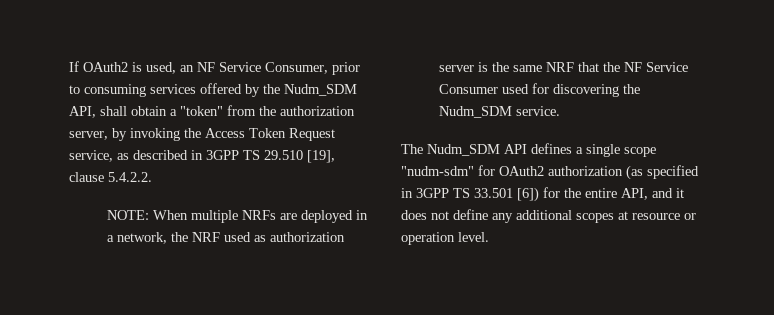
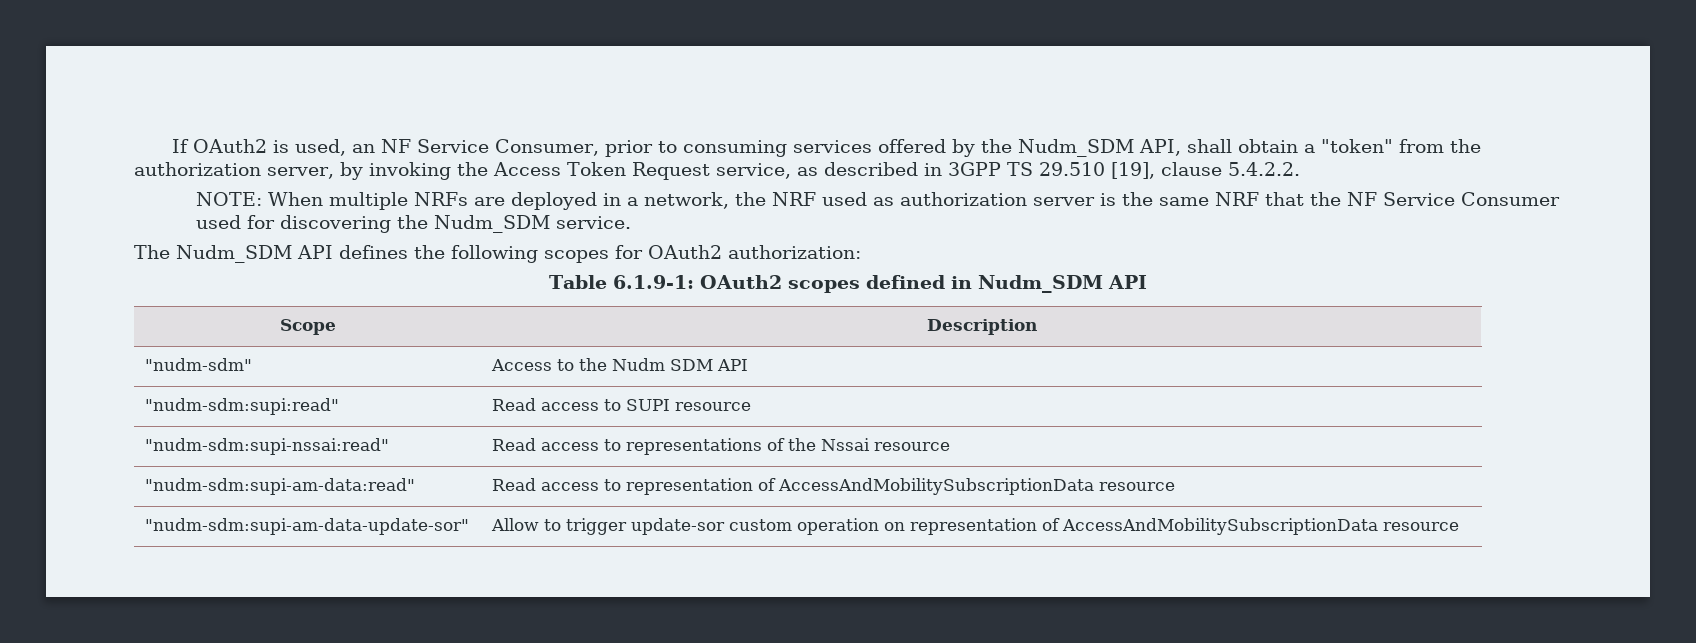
[576,144,656,157] [401,165,699,180] [401,187,684,202] [401,209,696,223] [401,232,489,245] a single scope "nudm-sdm" for OAuth2 authorization (as specified in 3GPP TS 33.501 [6]) for the entire API, and it does not define any additional scopes at resource or operation level. -> [414,245,861,263] [549,275,1147,293] [280,319,336,335] [926,319,1037,335] [145,358,253,371] [491,358,749,371] [145,398,340,415] [492,398,752,411] [145,438,390,455] [492,438,951,455] [145,478,416,495] [492,478,1176,495] [145,518,470,535] [491,518,1460,535] the following scopes for OAuth2 authorization: // Table 6.1.9-1: OAuth2 scopes defined in Nudm_SDM API // Scope | Description // "nudm-sdm" | Access to the Nudm SDM API // "nudm-sdm:supi:read" | Read access to SUPI resource // "nudm-sdm:supi-nssai:read" | Read access to representations of the Nssai resource // "nudm-sdm:supi-am-data:read" | Read access to representation of AccessAndMobilitySubscriptionData resource // "nudm-sdm:supi-am-data-update-sor" | Allow to trigger update-sor custom operation on representation of AccessAndMobilitySubscriptionData resource

